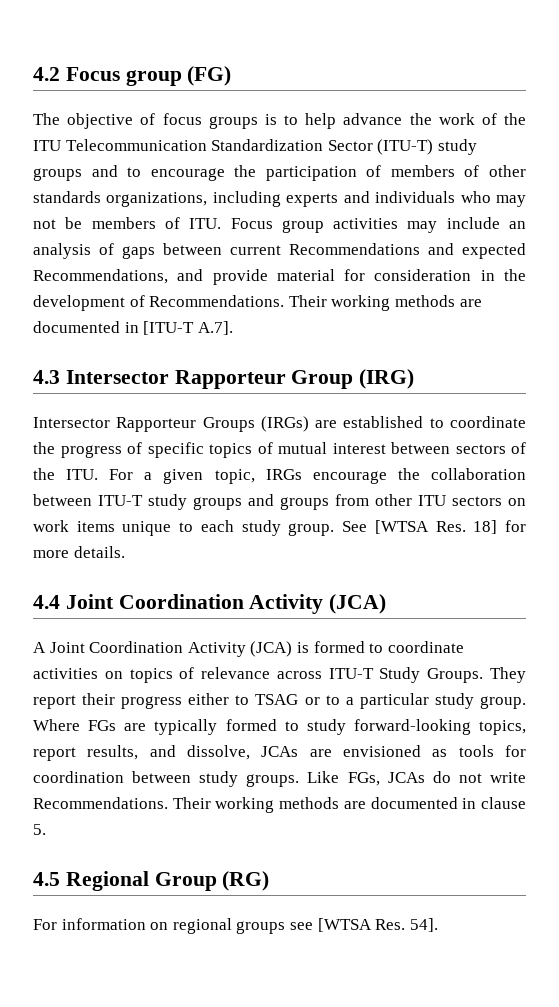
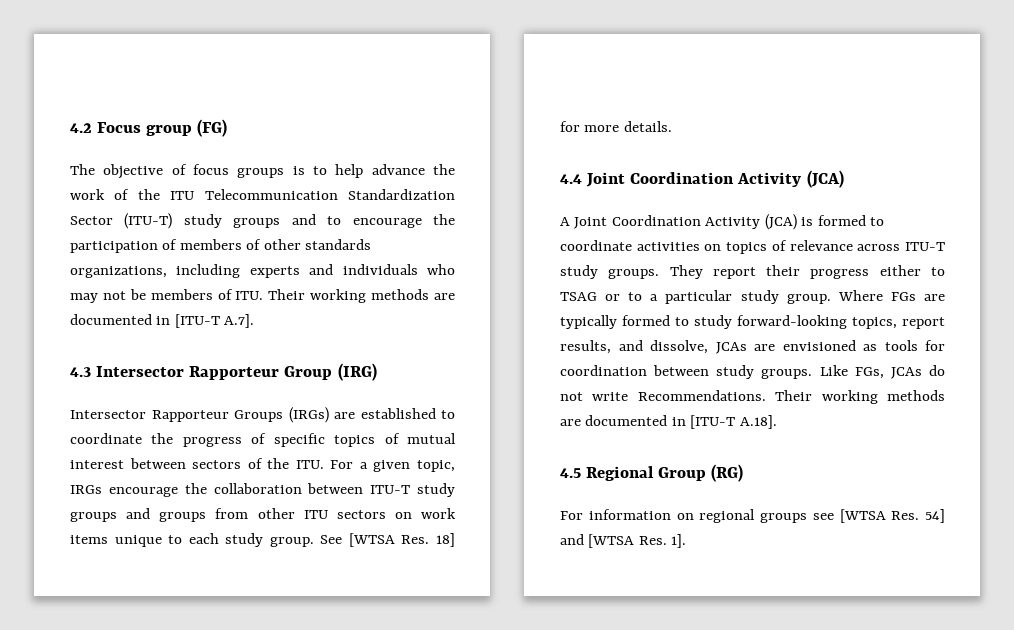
[230,217,526,233] [33,243,526,259] [33,269,526,285] [33,295,285,311] Focus group activities may include an analysis of gaps between current Recommendations and expected Recommendations, and provide material for consideration in the development of Recommendations. -> (264, 295) none
[379,667,484,683] Study Groups. -> [560,265,660,279] study groups.
[481,797,526,809] [33,824,46,835] clause 5. -> [690,415,777,429] [ITU-T A.18].
[409,918,438,932] 54]. -> [925,509,945,523] [560,534,687,548] 54] and [WTSA Res. 1].

